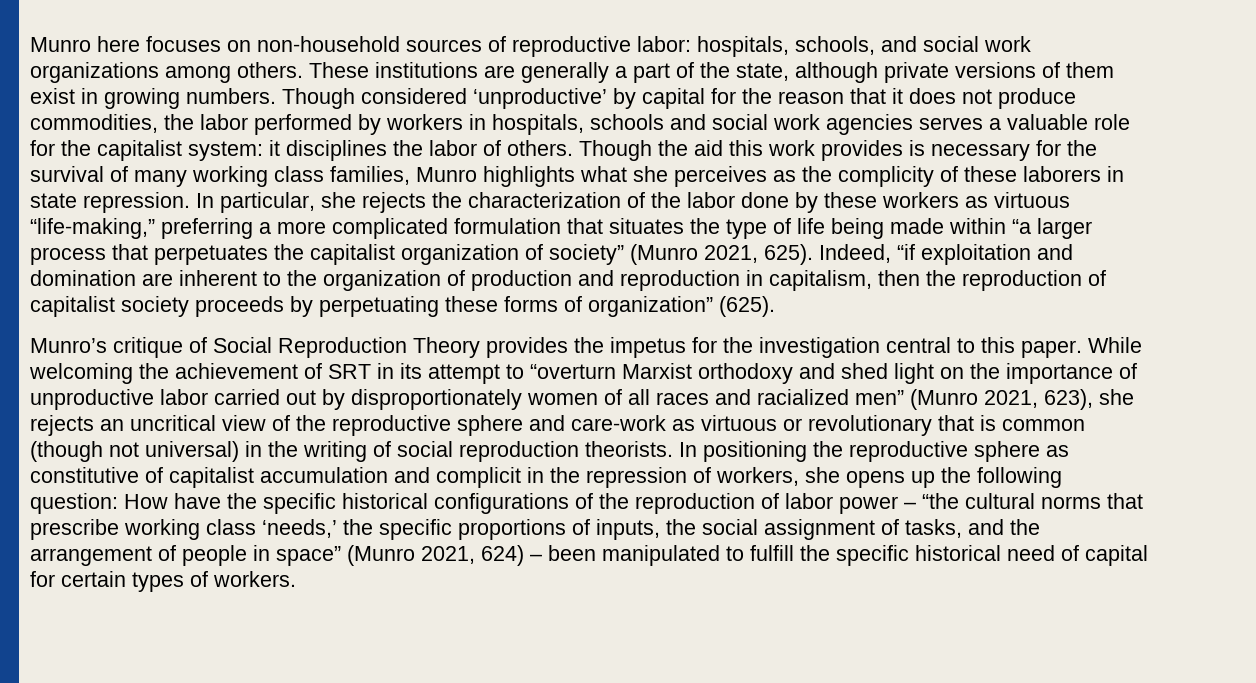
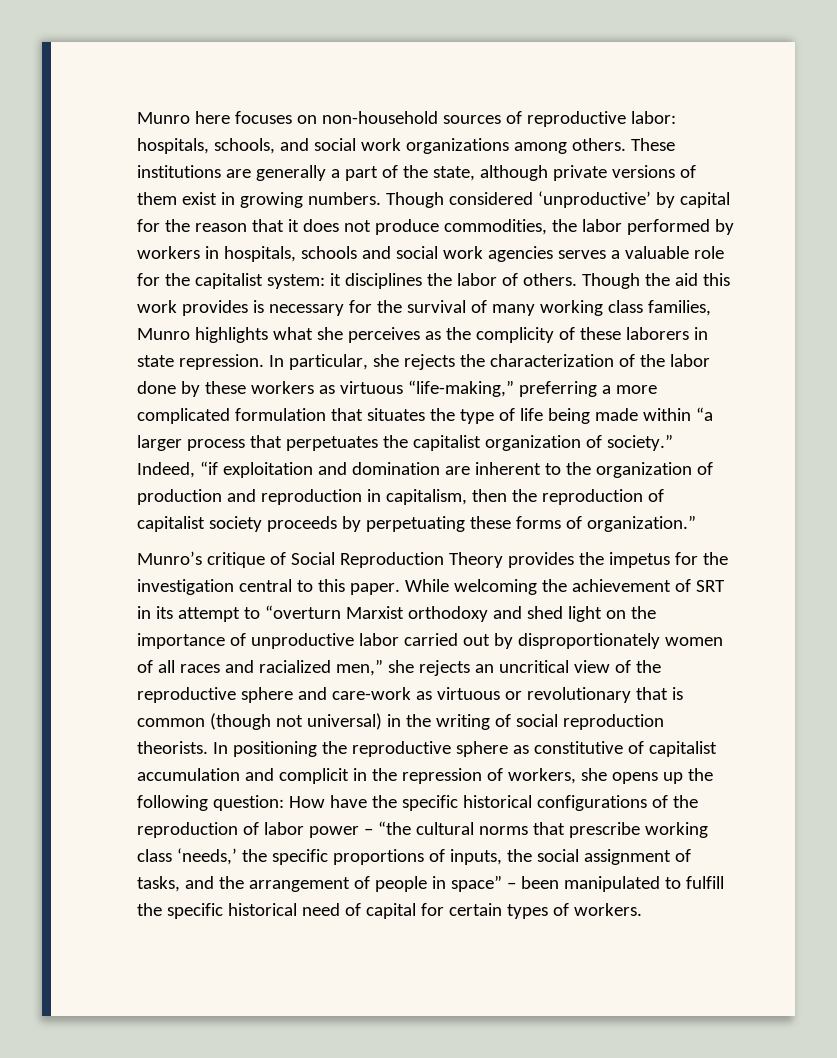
[549,244,813,265] society” (Munro 2021, 625). -> [606,434,673,451] society.”
[588,296,775,317] organization” (625). -> [586,515,696,532] organization.”
[855,389,1093,410] men” (Munro 2021, 623), -> [335,659,383,676] men,”
[347,545,524,566] (Munro 2021, 624) -> (502, 883) none

